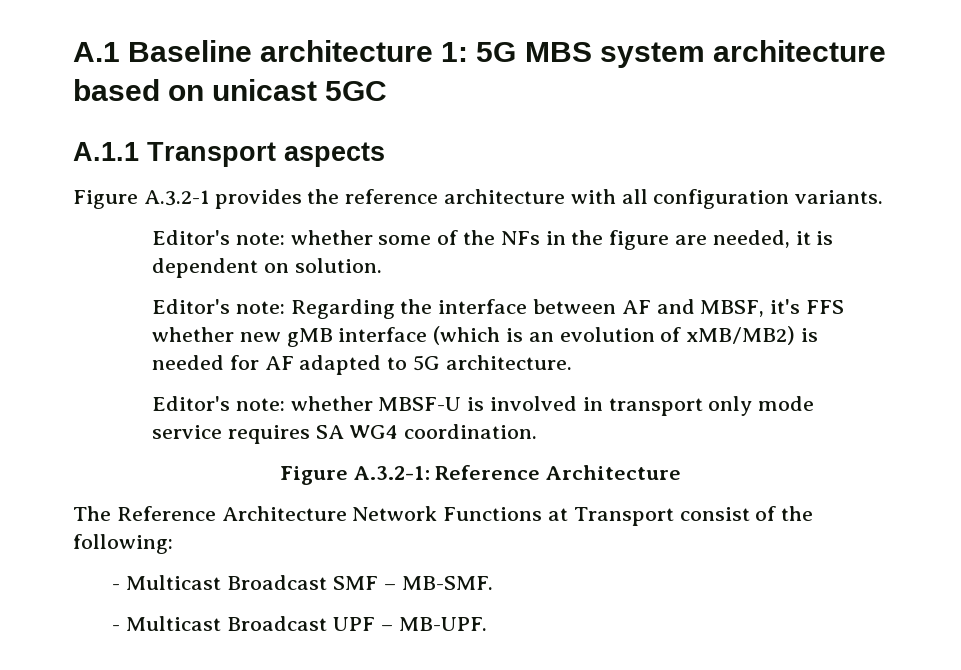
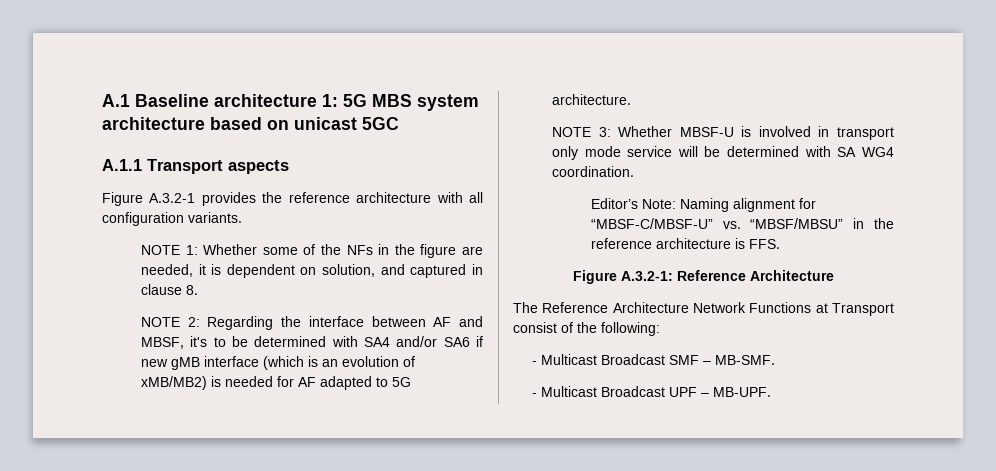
[151,230,373,245] Editor's note: whether -> [140,244,258,255] NOTE 1: Whether
[294,258,382,273] [151,299,285,314] solution. // Editor's note: -> [322,264,483,278] [140,284,198,295] [140,317,200,327] solution, and captured in clause 8. // NOTE 2:
[806,300,845,314] [151,327,234,342] FFS whether -> [213,336,483,347] to be determined with SA4 and/or SA6 if
[151,396,373,411] Editor's note: whether -> [551,126,673,137] NOTE 3: Whether
[227,425,310,444] requires -> [677,146,831,157] will be determined with
(538, 431) none -> [590,198,816,212] [590,218,894,229] [590,238,780,249] // Editor’s Note: Naming alignment for “MBSF-C/MBSF-U” vs. “MBSF/MBSU” in the reference architecture is FFS.

